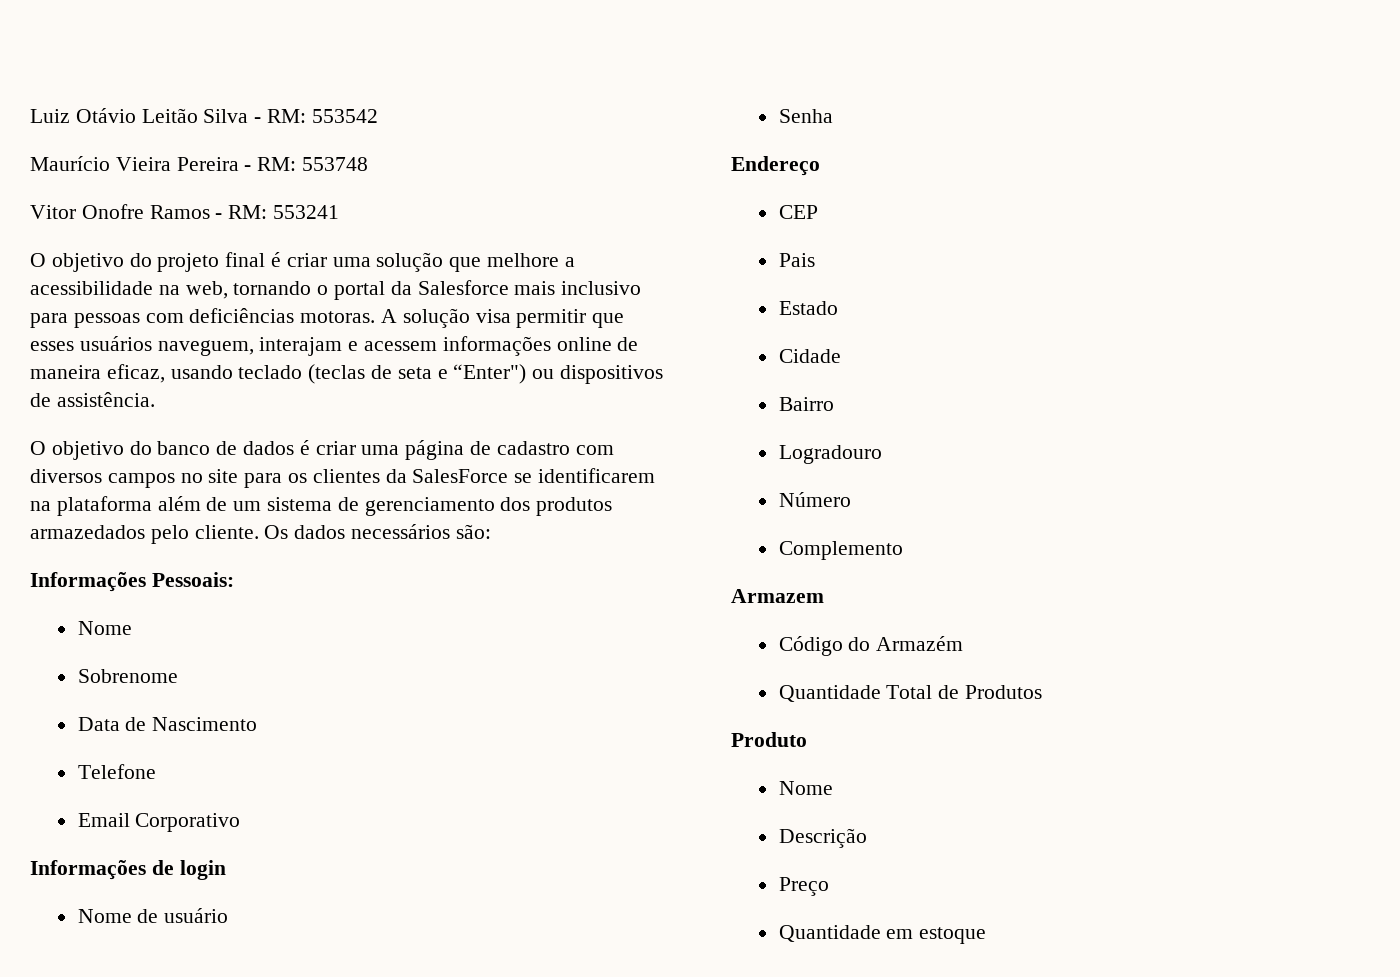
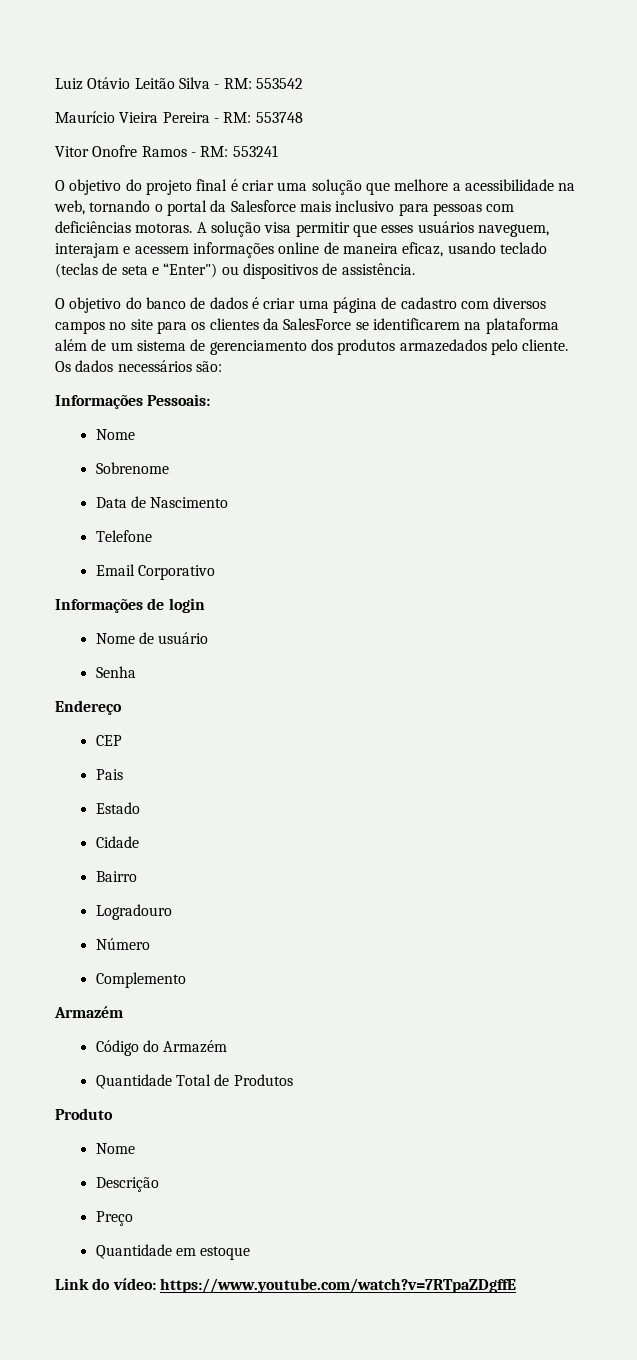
[731,589,824,603] Armazem -> [54,1006,123,1018] Armazém
(987, 935) none -> [55,1278,516,1293] // Link do vídeo: https://www.youtube.com/watch?v=7RTpaZDgffE

